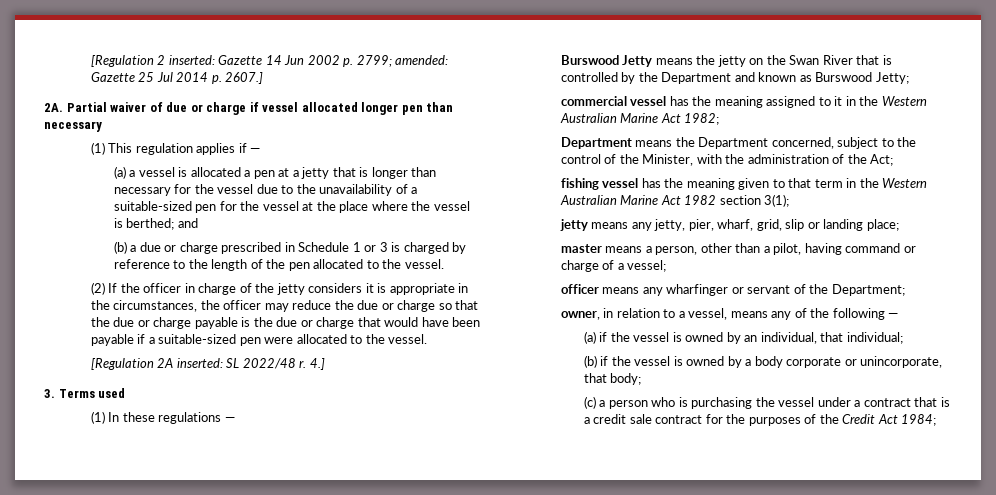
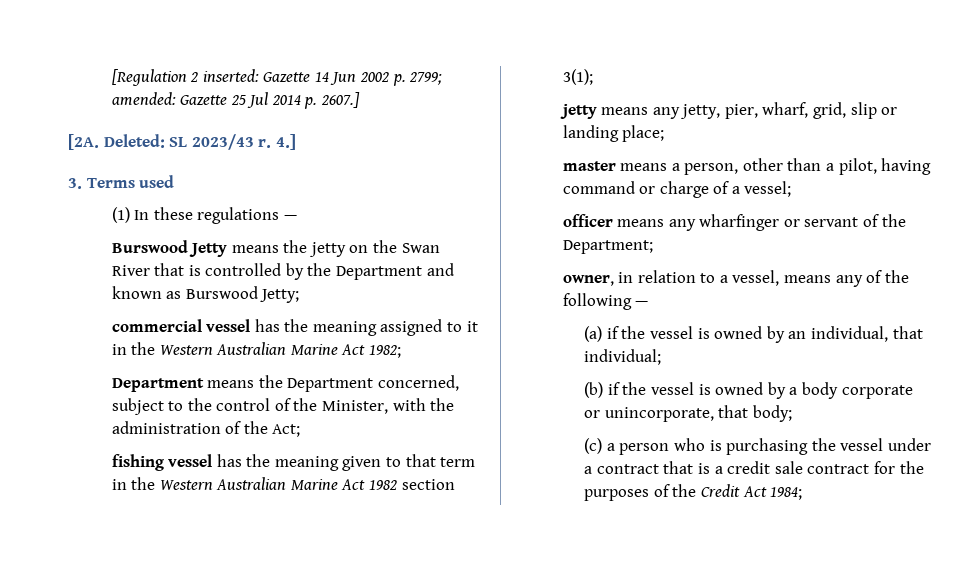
[44,102,454,115] [44,121,102,132] [90,142,261,155] [113,166,437,179] [113,184,418,196] [113,201,470,213] [113,218,198,230] [113,241,467,254] [113,259,444,271] [90,282,469,295] [90,300,479,312] [90,317,481,329] [90,334,428,346] [90,358,296,370] 2A. Partial waiver of due or charge if vessel allocated longer pen than necessary // (1) This regulation applies if — // (a) a vessel is allocated a pen at a jetty that is longer than necessary for the vessel due to the unavailability of a suitable-sized pen for the vessel at the place where the vessel is berthed; and // (b) a due or charge prescribed in Schedule 1 or 3 is charged by reference to the length of the pen allocated to the vessel. // (2) If the officer in charge of the jetty considers it is appropriate in the circumstances, the officer may reduce the due or charge so that the due or charge payable is the due or charge that would have been payable if a suitable-sized pen were allocated to the vessel. // [Regulation 2A inserted: SL 2022/48 -> [68,134,254,150] [2A. Deleted: SL 2023/43

